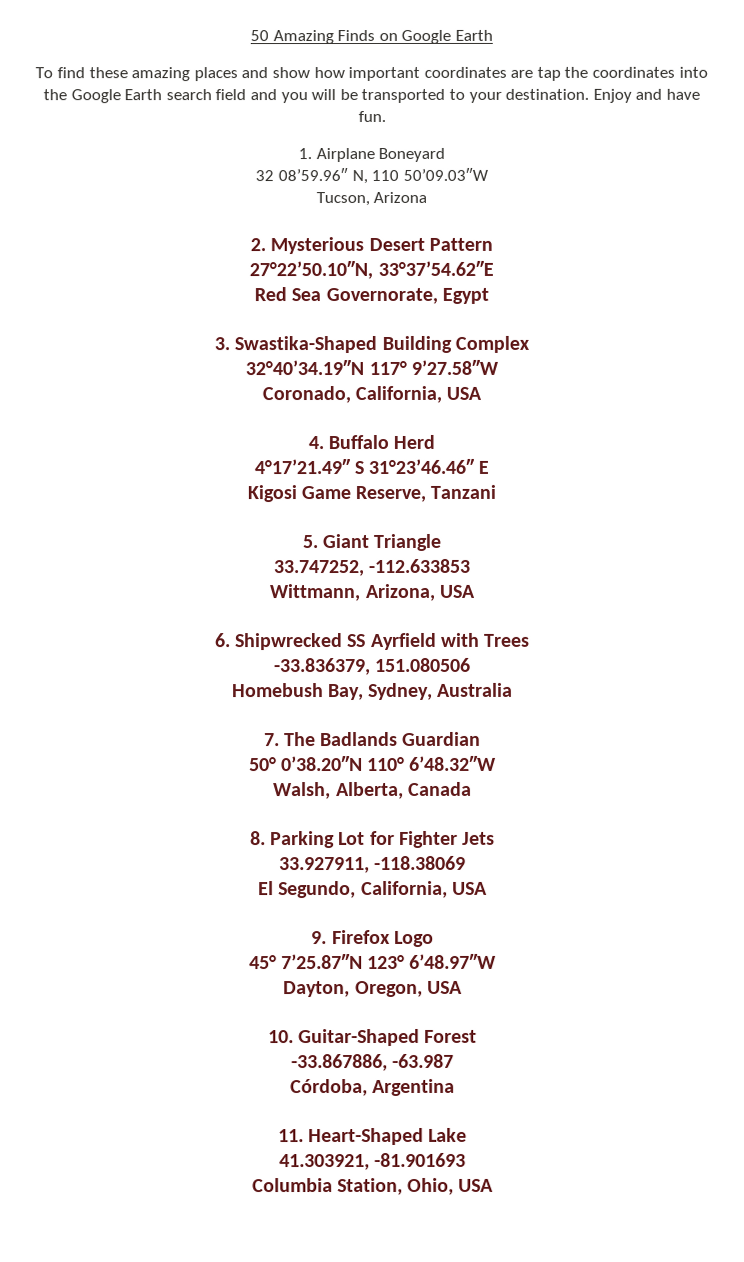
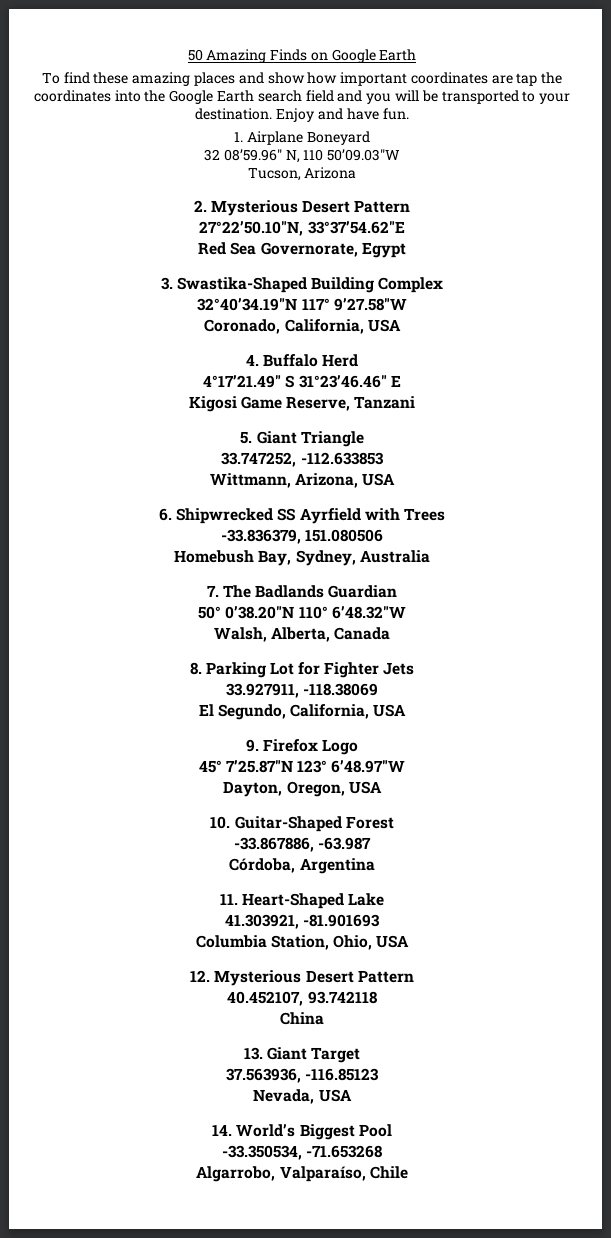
(495, 1185) none -> [190,970,414,986] [227,991,377,1006] [280,1012,324,1025] [243,1047,361,1063] [225,1068,380,1083] [253,1089,352,1104] [212,1124,392,1140] [221,1145,383,1160] [196,1166,408,1182] // 12. Mysterious Desert Pattern // 40.452107, 93.742118 // China // 13. Giant Target // 37.563936, -116.85123 // Nevada, USA // 14. World’s Biggest Pool // -33.350534, -71.653268 // Algarrobo, Valparaíso, Chile

